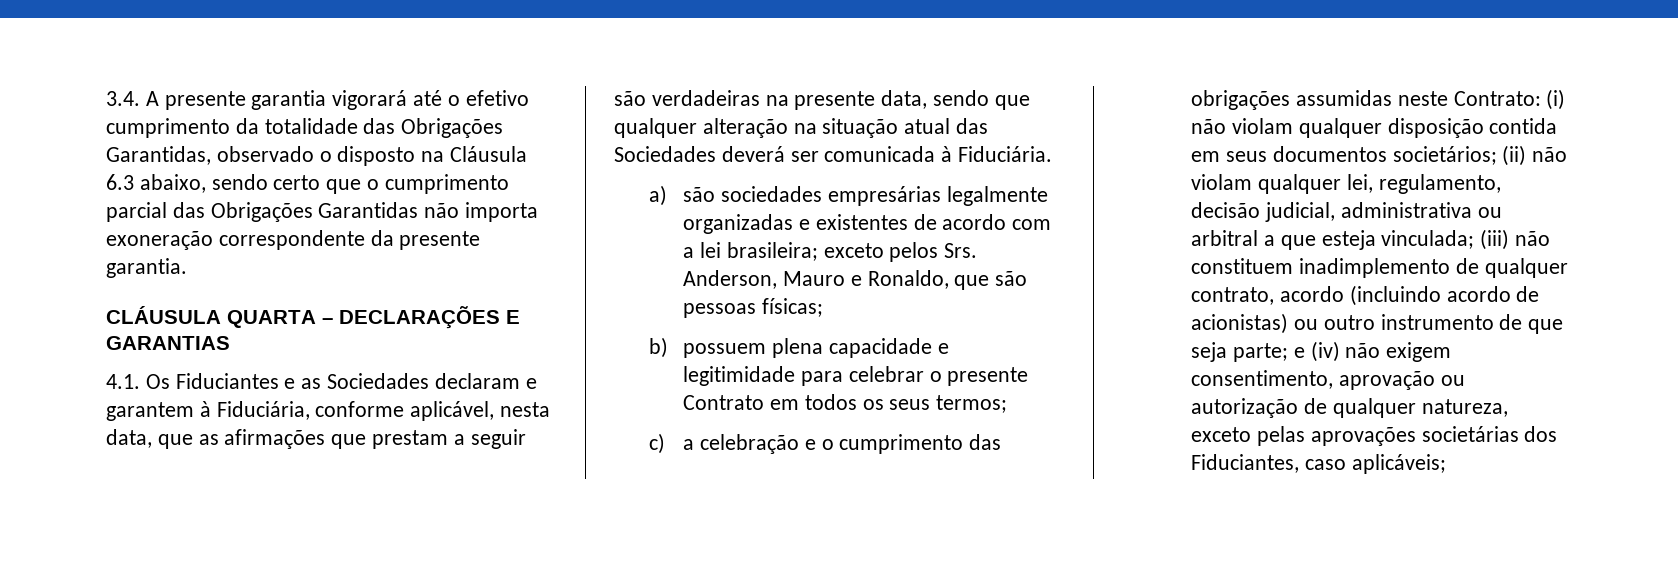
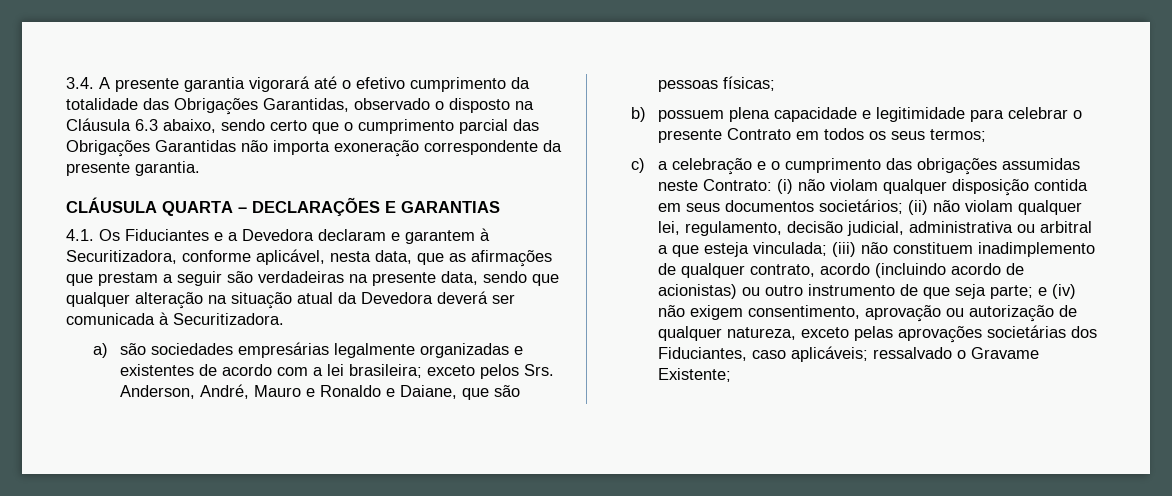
[301,373,430,389] as Sociedades -> [228,229,314,241] a Devedora
[216,401,310,420] Fiduciária, -> [66,250,177,264] Securitizadora,
[956,118,989,134] [614,146,716,162] das Sociedades -> [338,292,433,304] da Devedora
[958,146,1053,162] Fiduciária. -> [173,313,284,325] Securitizadora.
(778, 279) none -> [200,384,250,399] André,
[867,270,949,289] Ronaldo, -> [320,385,458,399] Ronaldo e Daiane,
(1446, 464) none -> [873,347,1040,359] [658,368,732,382] ressalvado o Gravame Existente;

